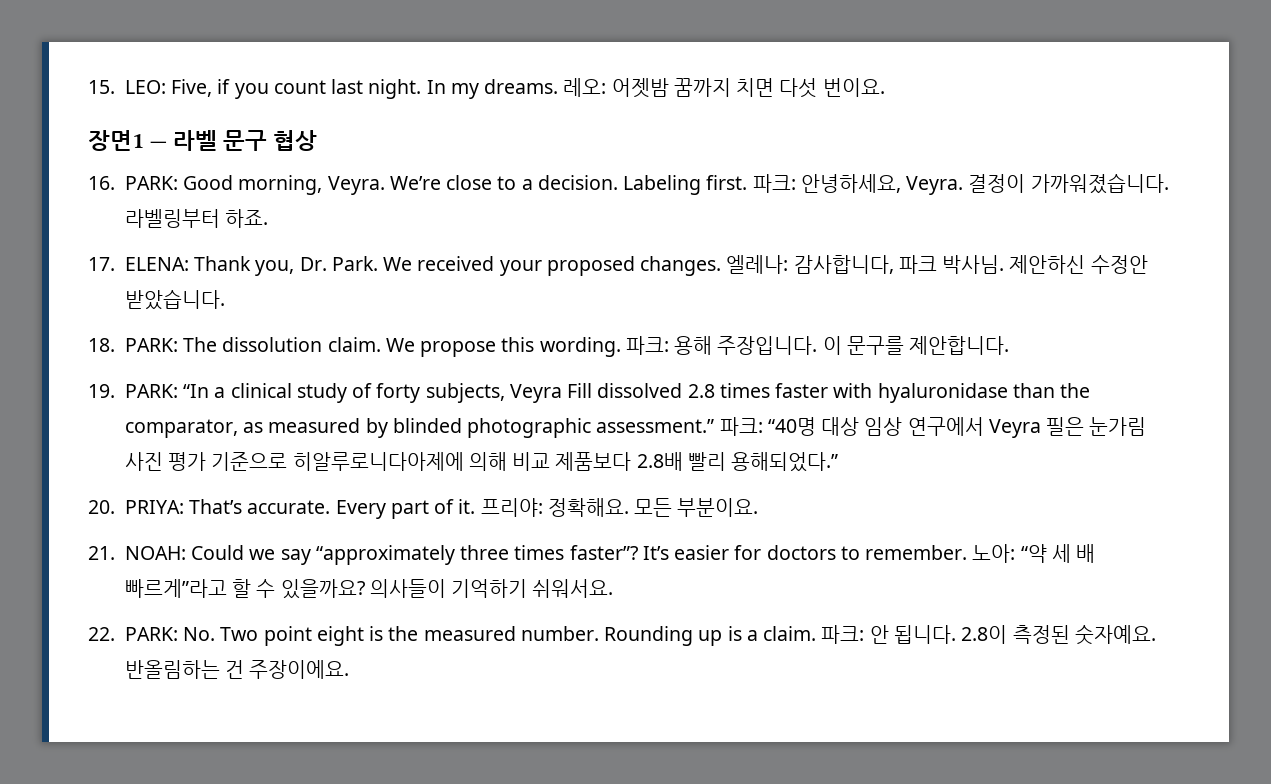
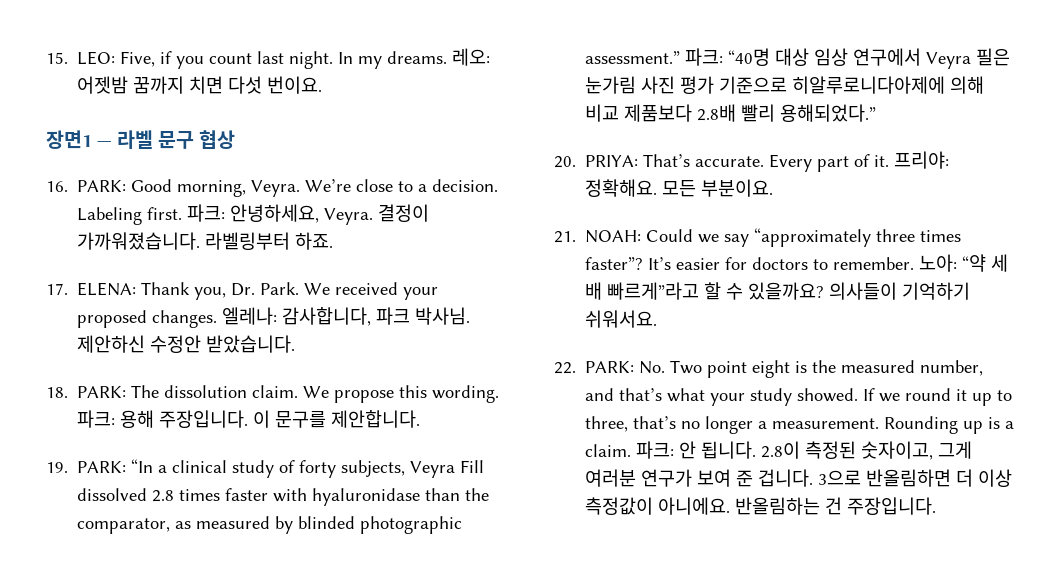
[520,626,599,641] number. -> [920,360,984,376] [585,388,1013,406] [585,416,880,434] number, and that’s what your study showed. If we round it up to three, that’s no longer a measurement.
[1074,624,1156,645] 숫자예요. -> [861,441,973,460] [585,469,1013,487] [585,497,731,515] 숫자이고, 그게 여러분 연구가 보여 준 겁니다. 3으로 반올림하면 더 이상 측정값이 아니에요.
[249,660,350,679] 주장이에요. -> [847,497,937,515] 주장입니다.

